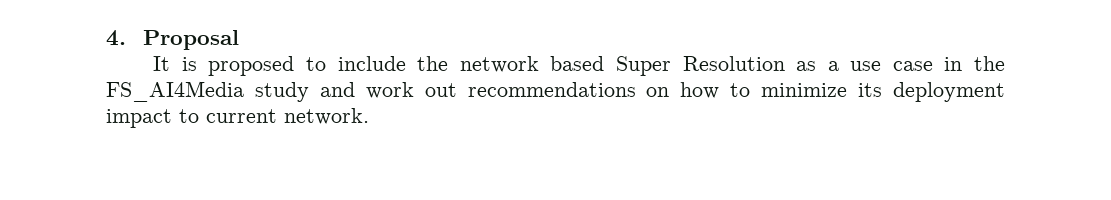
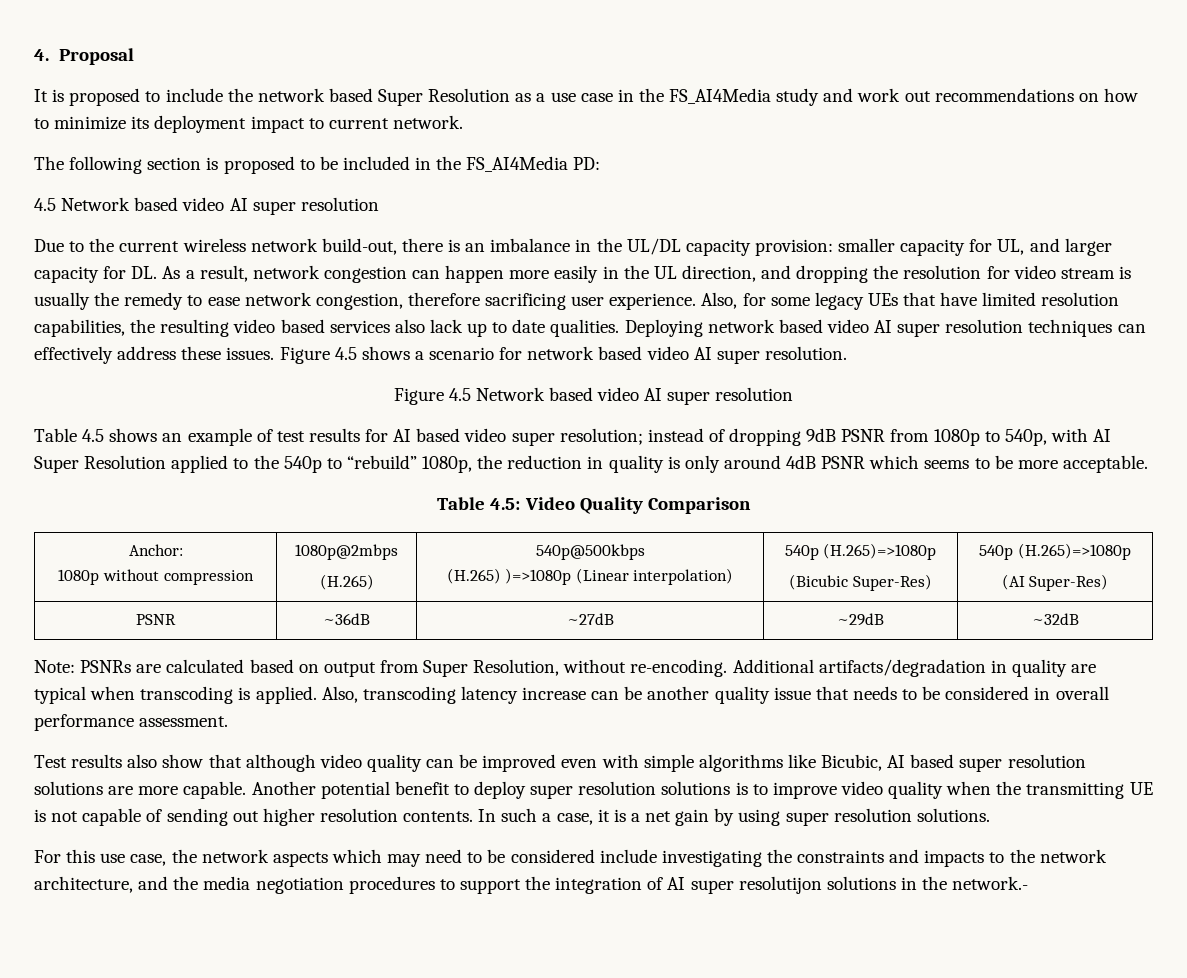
(369, 116) none -> [34,156,601,174] [34,197,379,215] [34,238,1112,256] [34,265,1131,283] [34,292,1120,310] [34,319,1146,337] [34,346,847,364] [393,387,794,405] [34,428,1112,446] [34,455,1148,473] [437,497,751,514] [128,544,183,556] [58,569,254,585] [295,544,398,560] [319,574,374,590] [535,544,645,560] [446,568,734,585] [784,543,937,560] [789,574,932,591] [979,543,1131,560] [1001,574,1109,591] [136,614,176,625] [323,613,371,625] [566,613,614,625] [837,613,884,626] [1031,613,1079,625] [34,659,1097,677] [34,686,1109,704] [34,714,229,731] [34,754,1086,772] [34,781,1153,799] [34,808,990,826] [34,849,1107,867] [34,876,1029,894] // The following section is proposed to be included in the FS_AI4Media PD: // 4.5 Network based video AI super resolution // Due to the current wireless network build-out, there is an imbalance in the UL/DL capacity provision: smaller capacity for UL, and larger capacity for DL. As a result, network congestion can happen more easily in the UL direction, and dropping the resolution for video stream is usually the remedy to ease network congestion, therefore sacrificing user experience. Also, for some legacy UEs that have limited resolution capabilities, the resulting video based services also lack up to date qualities. Deploying network based video AI super resolution techniques can effectively address these issues. Figure 4.5 shows a scenario for network based video AI super resolution. // Figure 4.5 Network based video AI super resolution // Table 4.5 shows an example of test results for AI based video super resolution; instead of dropping 9dB PSNR from 1080p to 540p, with AI Super Resolution applied to the 540p to “rebuild” 1080p, the reduction in quality is only around 4dB PSNR which seems to be more acceptable. // Table 4.5: Video Quality Comparison // Anchor: // 1080p without compression | 1080p@2mbps // (H.265) | 540p@500kbps // (H.265) )=>1080p (Linear interpolation) | 540p (H.265)=>1080p // (Bicubic Super-Res) | 540p (H.265)=>1080p // (AI Super-Res) // PSNR | ~36dB | ~27dB | ~29dB | ~32dB // Note: PSNRs are calculated based on output from Super Resolution, without re-encoding. Additional artifacts/degradation in quality are typical when transcoding is applied. Also, transcoding latency increase can be another quality issue that needs to be considered in overall performance assessment. // Test results also show that although video quality can be improved even with simple algorithms like Bicubic, AI based super resolution solutions are more capable. Another potential benefit to deploy super resolution solutions is to improve video quality when the transmitting UE is not capable of sending out higher resolution contents. In such a case, it is a net gain by using super resolution solutions. // For this use case, the network aspects which may need to be considered include investigating the constraints and impacts to the network architecture, and the media negotiation procedures to support the integration of AI super resolutijon solutions in the network.-

